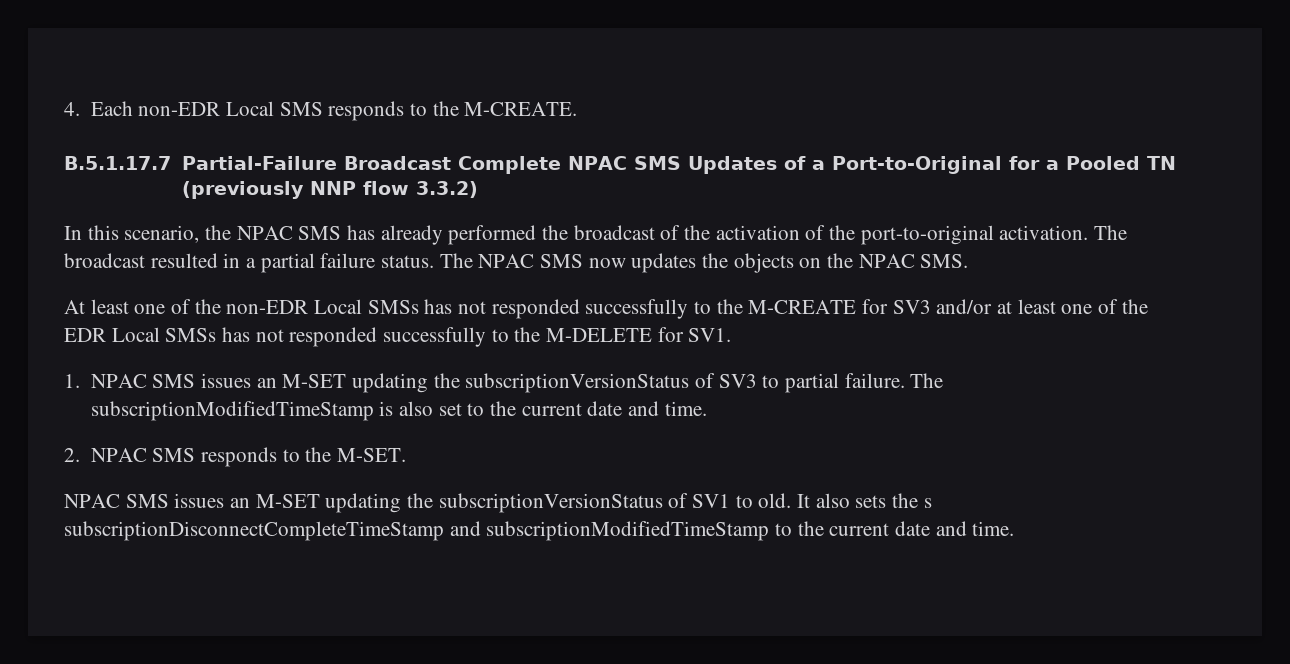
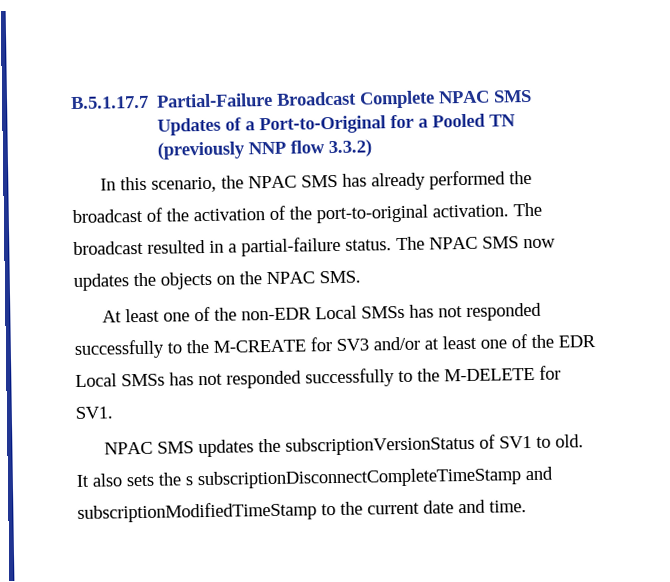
[64,101,578,121] 4. Each non-EDR Local SMS responds to the M-CREATE. // -> (70, 102) none
[260,253,376,273] partial failure -> [241,236,341,257] partial-failure
[64,373,944,393] [90,401,707,421] [64,447,406,467] [64,493,402,513] 1. NPAC SMS issues an M-SET updating the subscriptionVersionStatus of SV3 to partial failure. The subscriptionModifiedTimeStamp is also set to the current date and time. // 2. NPAC SMS responds to the M-SET. // NPAC SMS issues an M-SET updating -> [104,439,255,458] NPAC SMS updates

